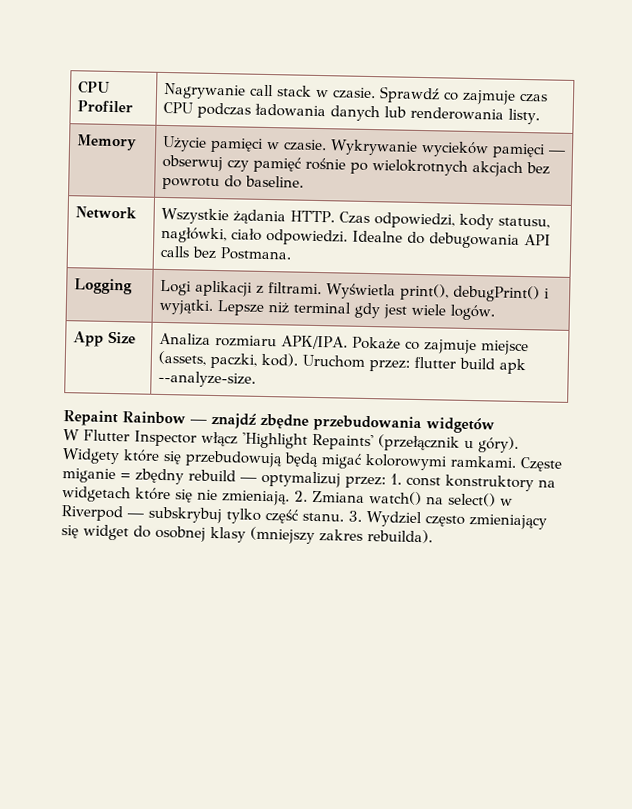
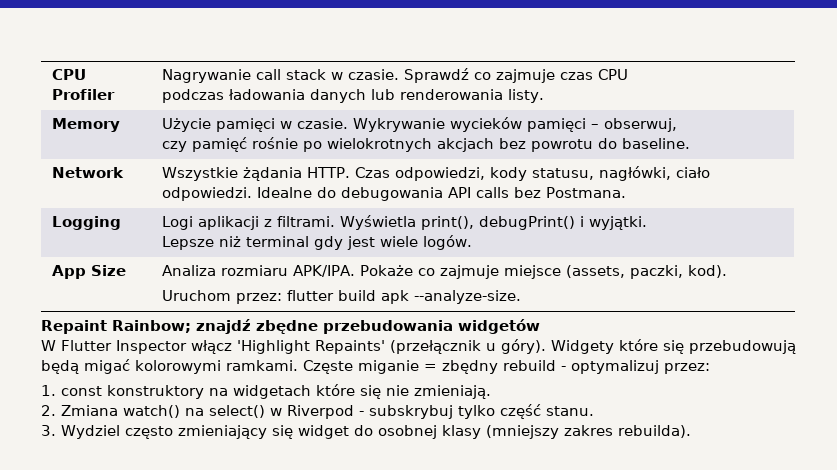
(193, 107) none -> (629, 74) //
[547,150,566,155] [161,154,223,172] — obserwuj -> [591,118,678,132] – obserwuj, //
(214, 306) none -> (648, 223) //
(298, 359) none -> (727, 271) //
[122,411,207,425] Rainbow — -> [112,320,191,333] Rainbow;
[240,477,257,482] — -> [561,366,566,371] -
(386, 482) none -> (710, 368) //
(290, 498) none -> (491, 392) //
[127,513,144,518] — -> [359,411,364,416] -
(344, 517) none -> (594, 411) //

